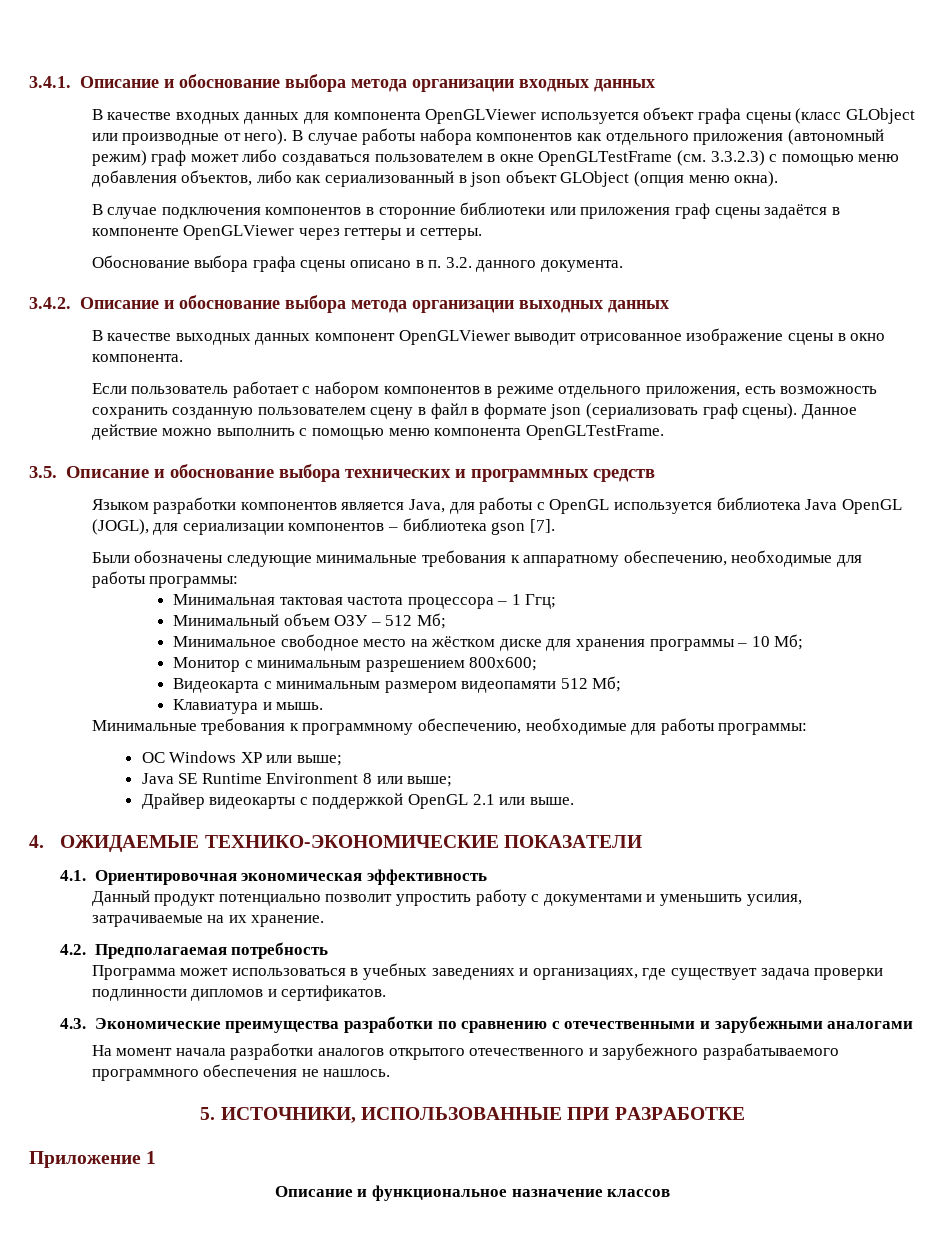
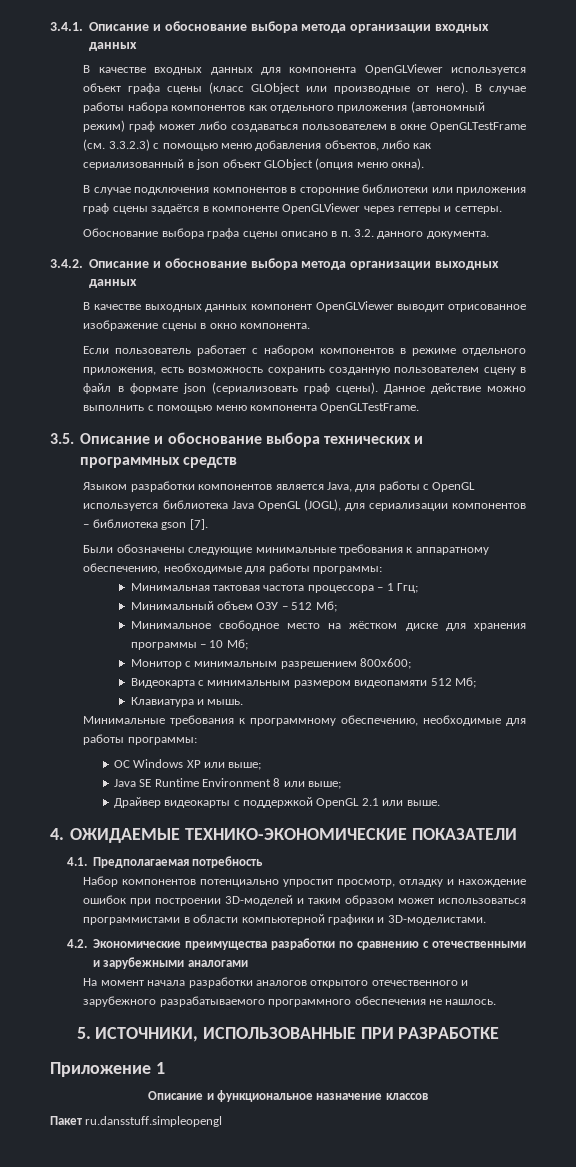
[94,869,487,885] [91,889,802,906] [91,915,325,927] [60,942,329,959] [91,963,884,980] [91,985,387,1001] [60,1018,87,1029] Ориентировочная экономическая эффективность // Данный продукт потенциально позволит упростить работу с документами и уменьшить усилия, затрачиваемые на их хранение. // 4.2. Предполагаемая потребность // Программа может использоваться в учебных заведениях и организациях, где существует задача проверки подлинности дипломов и сертификатов. // 4.3. -> [92,856,264,868] [83,876,526,887] [83,895,526,906] [83,914,486,925] [66,939,87,948] Предполагаемая потребность // Набор компонентов потенциально упростит просмотр, отладку и нахождение ошибок при построении 3D-моделей и таким образом может использоваться программистами в области компьютерной графики и 3D-моделистами. // 4.2.
(671, 1193) none -> [50,1116,223,1127] // Пакет ru.dansstuff.simpleopengl

